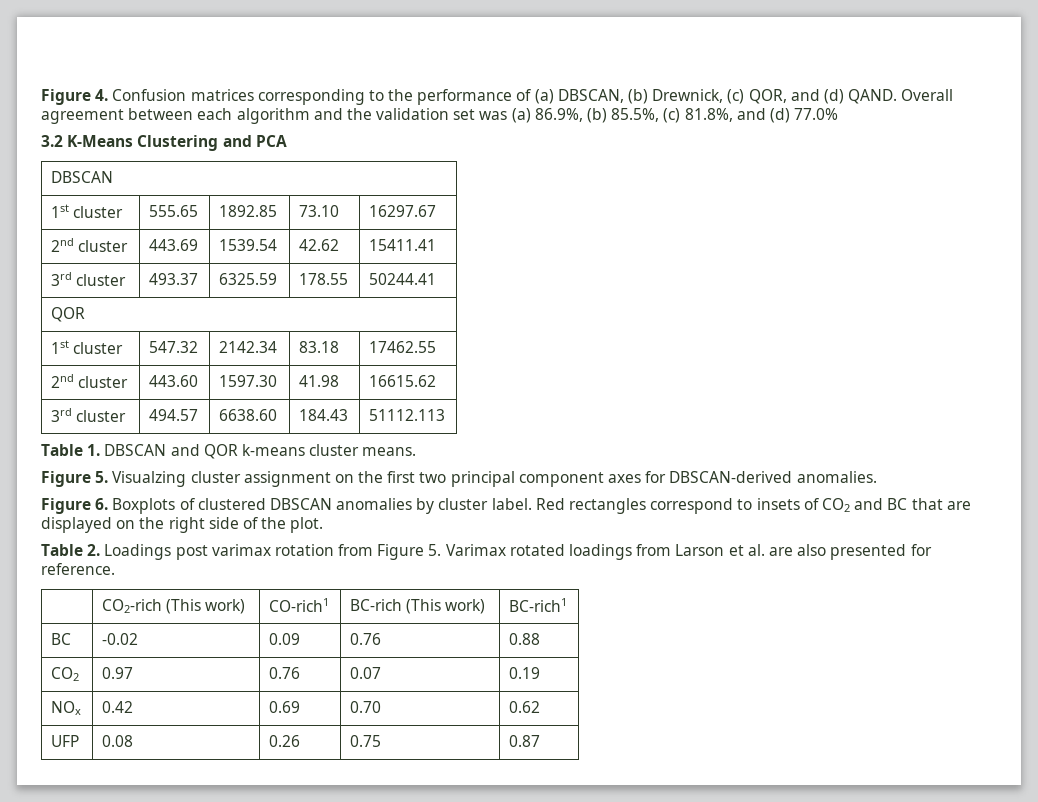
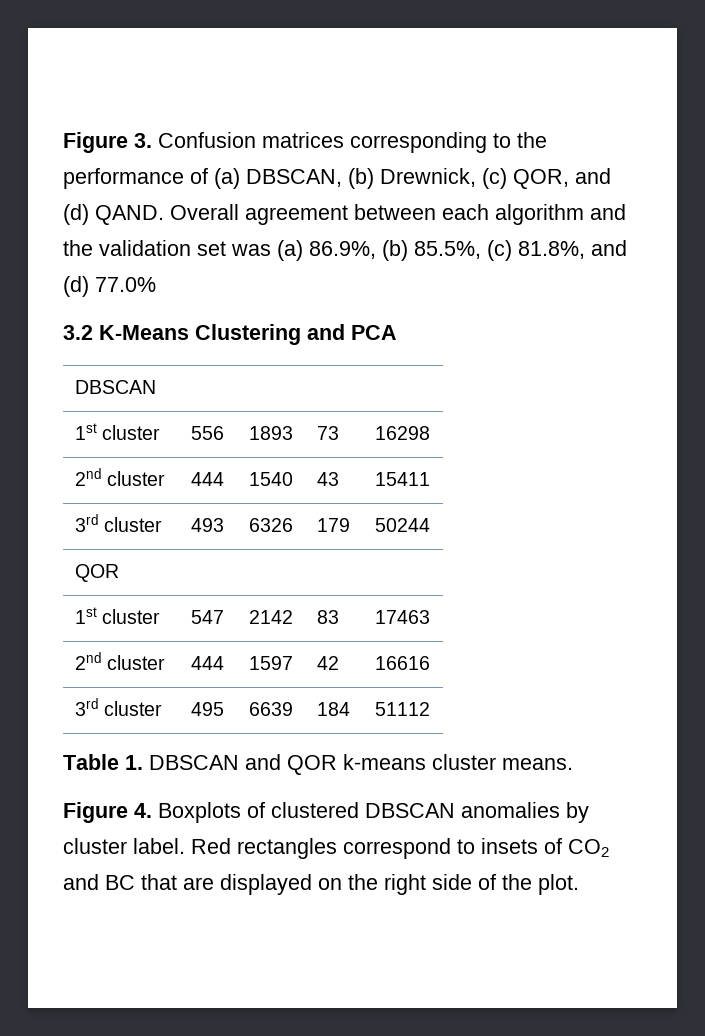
[41,89,109,105] Figure 4. -> [63,132,152,153] Figure 3.
[149,205,199,217] [219,205,278,217] [299,205,340,217] [369,205,437,217] [51,238,129,252] [149,239,199,251] [219,239,278,251] [299,239,340,251] [369,239,437,251] [51,272,127,286] [149,273,199,285] [219,273,278,285] [299,273,349,285] [369,273,437,285] [51,307,86,322] [51,340,124,354] [149,341,199,353] [219,341,278,353] [299,341,340,353] [369,341,437,353] [51,374,129,388] [149,375,199,387] [219,375,278,387] [299,375,340,387] [369,375,437,387] [51,408,127,422] [149,409,199,421] [219,409,278,421] [299,409,349,421] [369,409,446,421] 555.65 | 1892.85 | 73.10 | 16297.67 // 2nd cluster | 443.69 | 1539.54 | 42.62 | 15411.41 // 3rd cluster | 493.37 | 6325.59 | 178.55 | 50244.41 // QOR // 1st cluster | 547.32 | 2142.34 | 83.18 | 17462.55 // 2nd cluster | 443.60 | 1597.30 | 41.98 | 16615.62 // 3rd cluster | 494.57 | 6638.60 | 184.43 | 51112.113 -> [190,426,224,440] [248,426,293,440] [316,426,339,440] [374,426,430,440] [74,468,166,486] [190,472,224,486] [248,472,293,486] [316,472,339,486] [374,472,430,486] [74,514,163,532] [190,518,224,532] [248,518,293,532] [316,518,350,532] [374,518,430,532] [74,564,119,582] [74,607,161,624] [190,610,224,624] [248,610,293,624] [316,610,339,624] [374,610,430,624] [74,652,166,670] [190,656,224,670] [248,656,293,670] [316,656,339,670] [374,656,430,670] [74,698,163,716] [190,702,224,716] [248,702,293,716] [316,702,350,716] [374,702,430,716] 556 | 1893 | 73 | 16298 // 2nd cluster | 444 | 1540 | 43 | 15411 // 3rd cluster | 493 | 6326 | 179 | 50244 // QOR // 1st cluster | 547 | 2142 | 83 | 17463 // 2nd cluster | 444 | 1597 | 42 | 16616 // 3rd cluster | 495 | 6639 | 184 | 51112
[95,471,877,487] [41,498,109,514] 5. Visualzing cluster assignment on the first two principal component axes for DBSCAN-derived anomalies. // Figure 6. -> [134,803,152,818] 4.
[41,544,932,560] [41,563,115,575] [102,599,246,614] [269,598,330,612] [350,599,486,614] [509,598,568,612] [51,633,72,645] [102,633,139,645] [269,633,301,645] [350,633,382,645] [509,633,541,645] [51,667,80,681] [102,667,134,679] [269,667,301,679] [350,667,382,679] [509,667,541,679] [51,701,82,715] [102,701,134,713] [269,701,301,713] [350,701,382,713] [509,701,541,713] [51,735,80,747] [102,735,134,747] [269,735,301,747] [350,735,382,747] [509,735,541,747] // Table 2. Loadings post varimax rotation from Figure 5. Varimax rotated loadings from Larson et al. are also presented for reference. // | CO2-rich (This work) | CO-rich1 | BC-rich (This work) | BC-rich1 // BC | -0.02 | 0.09 | 0.76 | 0.88 // CO2 | 0.97 | 0.76 | 0.07 | 0.19 // NOx | 0.42 | 0.69 | 0.70 | 0.62 // UFP | 0.08 | 0.26 | 0.75 | 0.87 -> (579, 884) none

